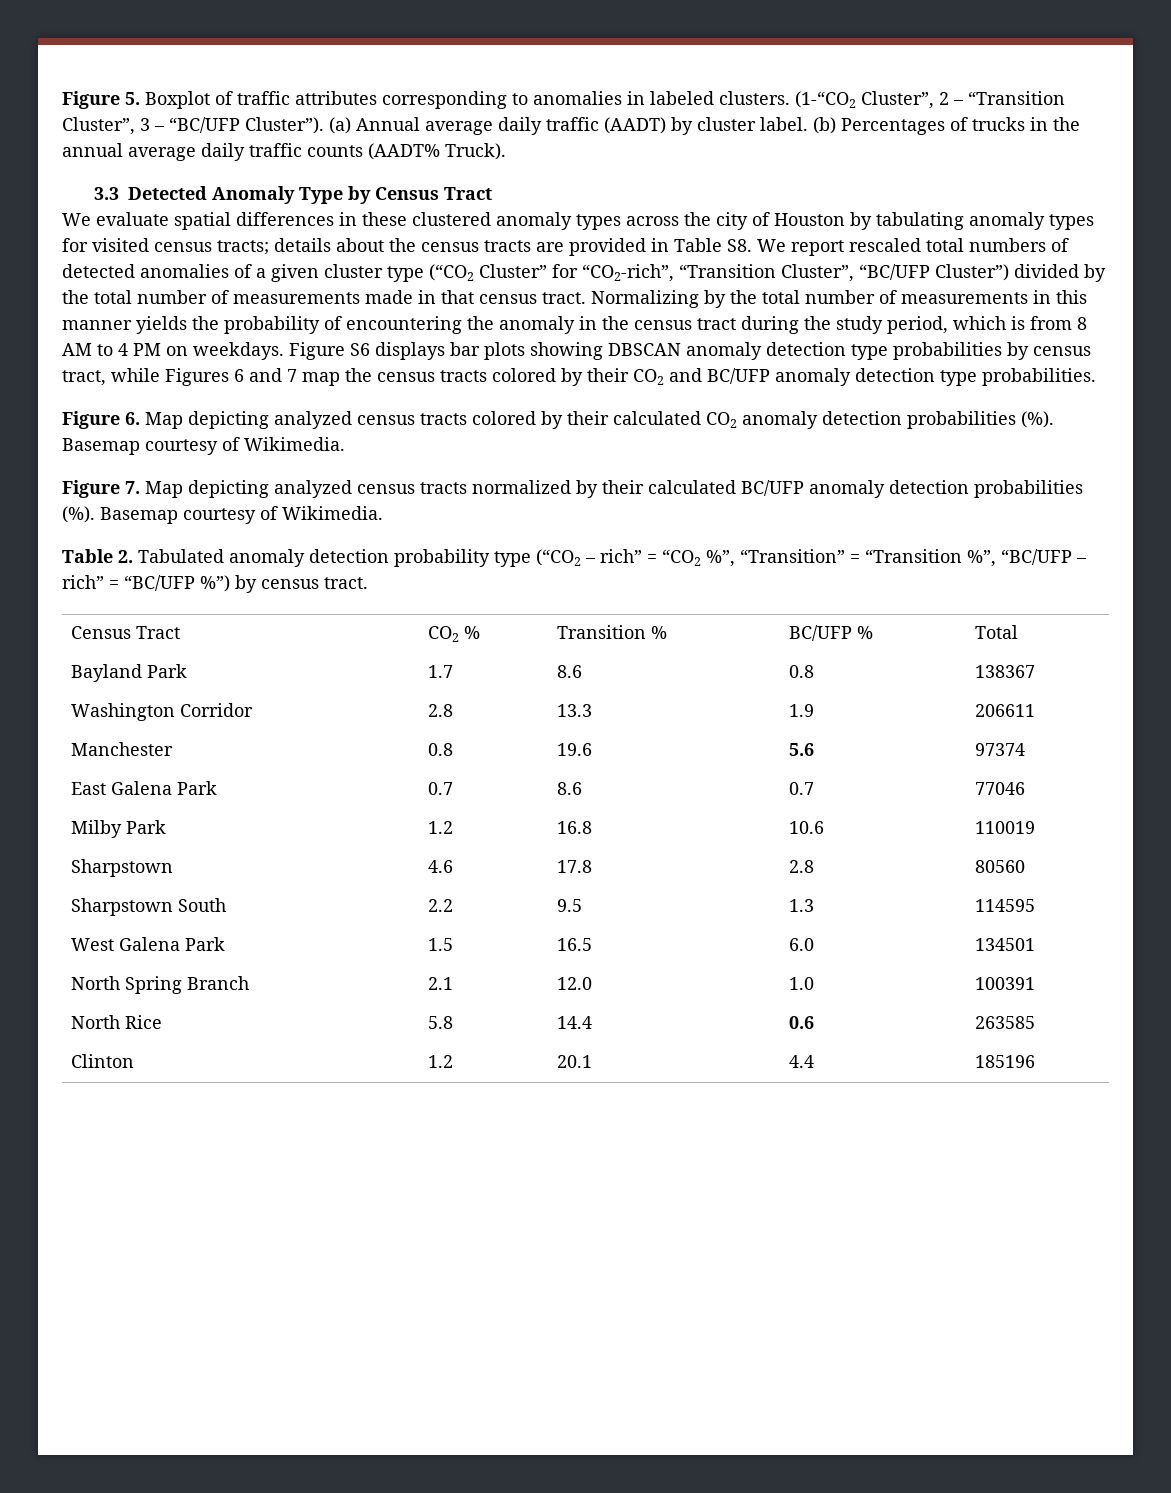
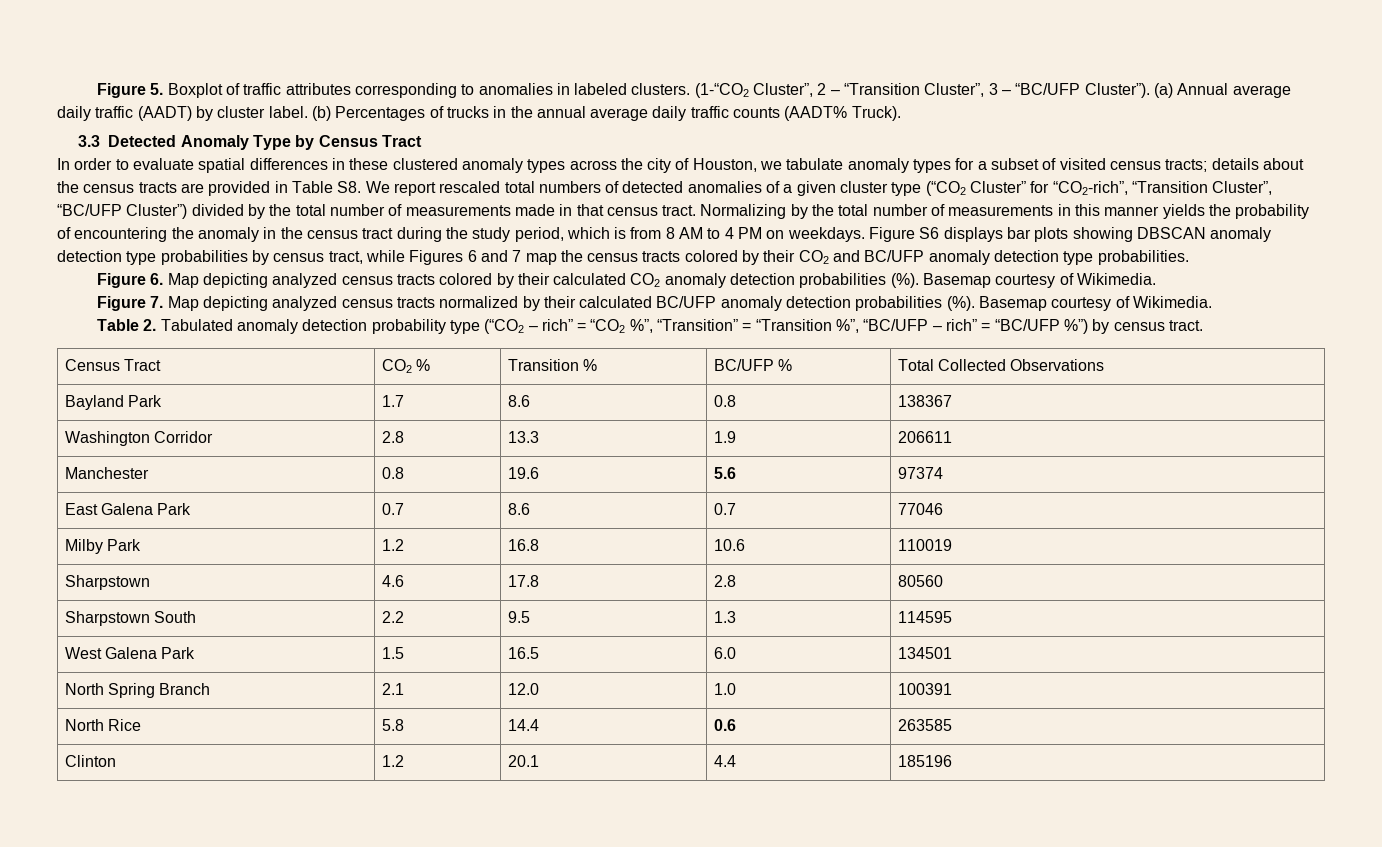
[62,213,91,226] We -> [57,158,129,170] In order to
[774,212,1094,230] [62,238,88,252] Houston by tabulating anomaly types for -> [692,158,1057,173] Houston, we tabulate anomaly types for a subset of
(1019, 632) none -> [937,359,1105,371] Collected Observations

